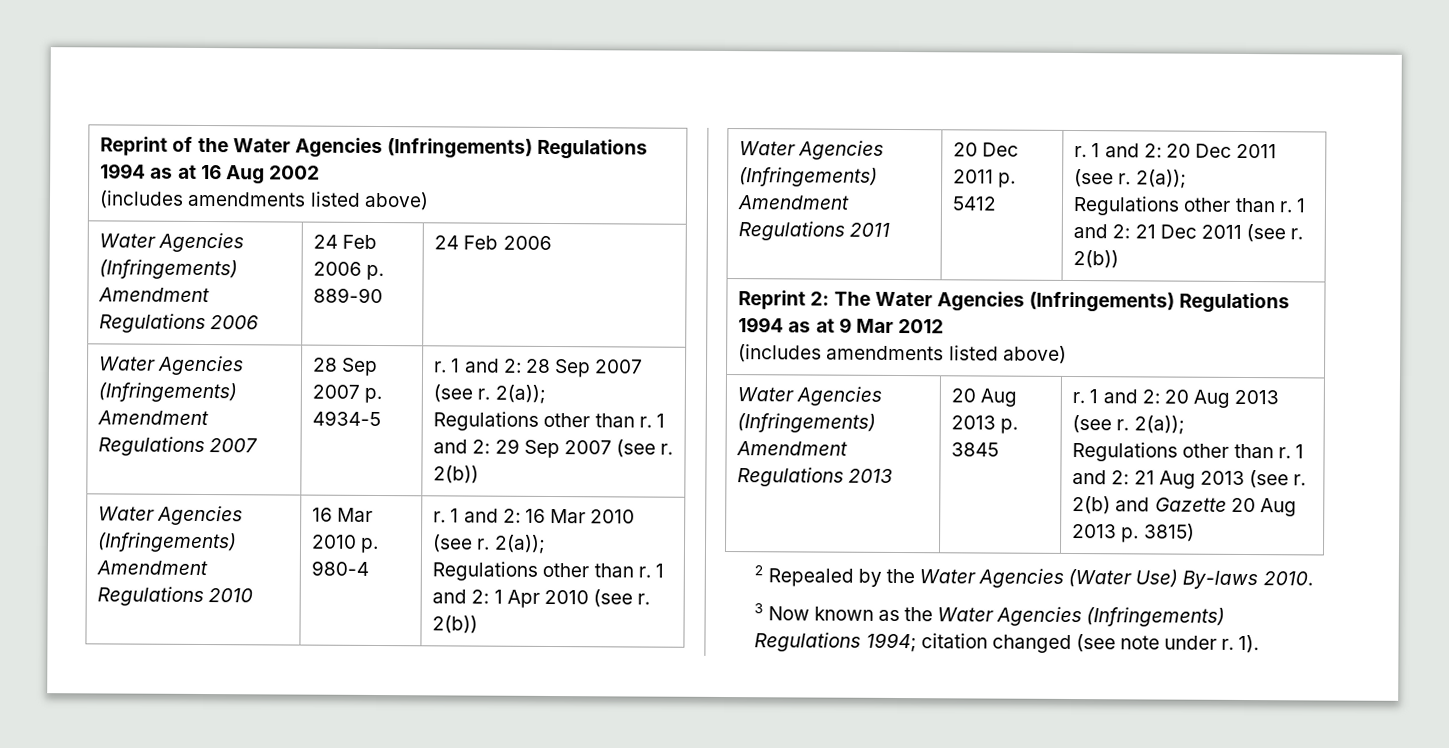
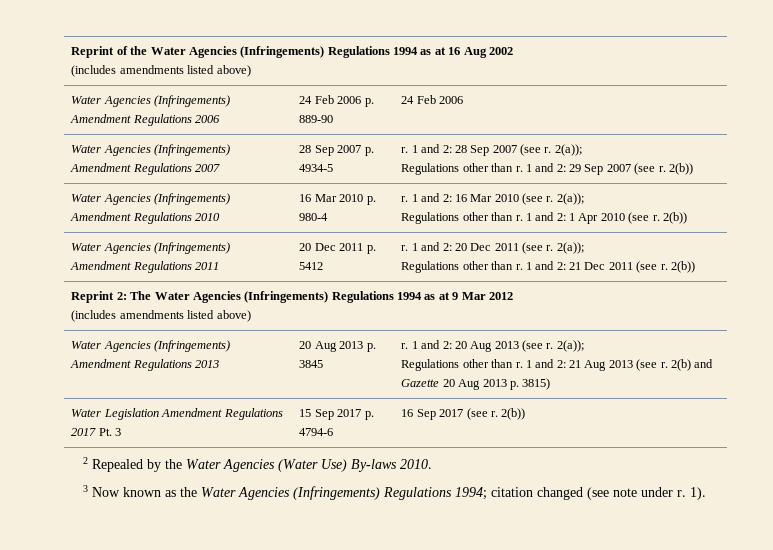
(1195, 532) none -> [71,408,283,420] [71,428,122,436] [299,409,374,420] [299,428,334,436] [401,408,526,420] // Water Legislation Amendment Regulations 2017 Pt. 3 | 15 Sep 2017 p. 4794-6 | 16 Sep 2017 (see r. 2(b))

